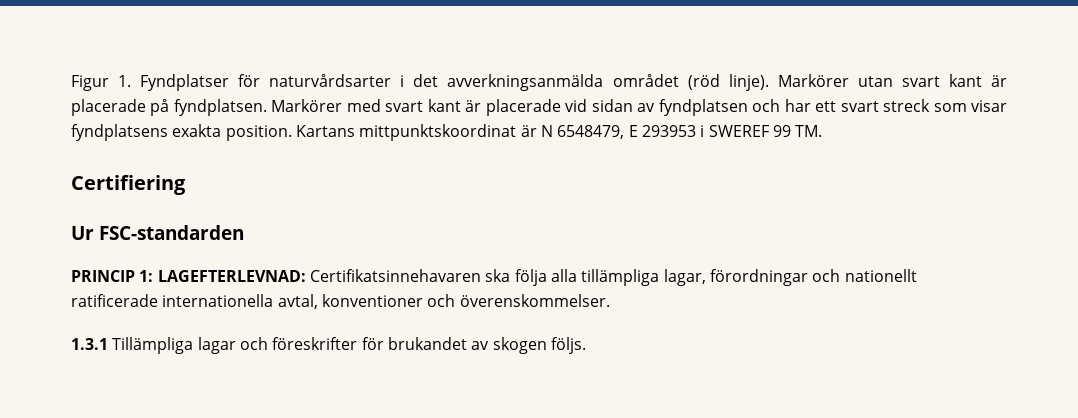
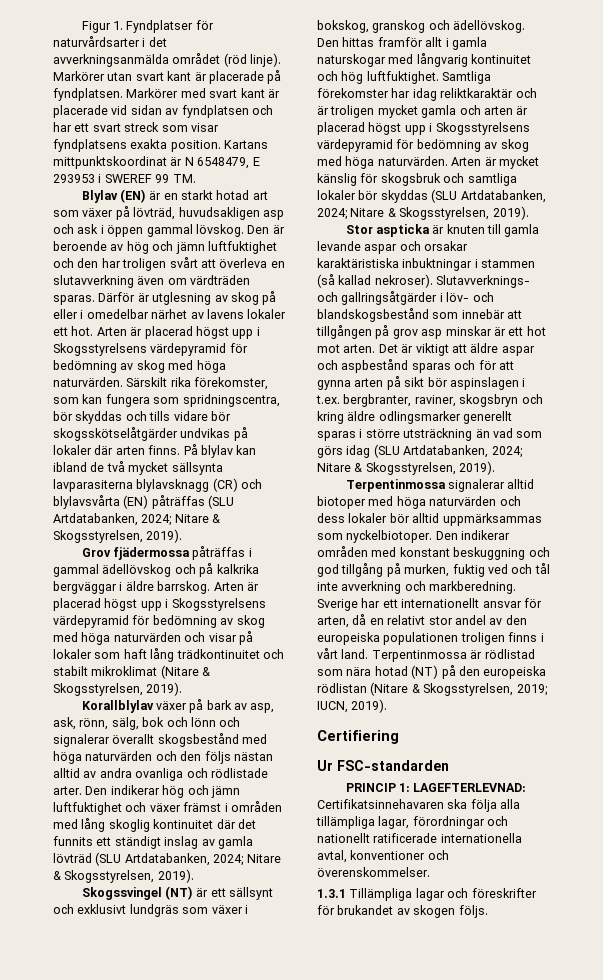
(823, 131) none -> [81,189,268,203] [53,206,284,220] [53,224,285,237] [53,241,277,254] [53,257,285,271] [53,275,251,288] [53,291,277,305] [53,309,287,319] [53,326,260,339] [53,343,248,356] [53,360,226,373] [53,377,269,390] [53,394,280,407] [53,411,231,424] [53,427,248,441] [53,444,257,458] [53,461,223,475] [53,478,263,492] [53,495,235,509] [53,513,221,526] [53,529,183,543] [81,546,252,560] [53,563,259,577] [53,581,259,594] [53,598,266,611] [53,615,265,628] [53,631,253,645] [53,648,284,662] [53,665,211,679] [53,682,183,696] [81,699,275,713] [53,717,241,730] [53,733,268,747] [53,751,273,764] [53,768,268,781] [53,785,240,798] [53,801,282,815] [53,818,256,832] [53,836,253,849] [53,852,281,866] [53,869,194,883] [81,886,274,900] [53,904,248,917] [317,20,526,33] [317,37,487,50] [317,53,532,67] [317,71,492,84] [317,88,537,101] [317,105,529,118] [317,122,530,135] [317,139,529,152] [317,156,539,169] [317,173,517,186] [317,189,546,203] [317,206,529,220] [345,224,540,237] [317,241,469,254] [317,258,536,271] [317,274,531,288] [317,291,494,305] [317,308,523,322] [316,325,546,339] [317,343,535,356] [317,359,514,373] [317,376,526,390] [316,394,543,407] [317,411,513,424] [317,428,543,441] [317,444,522,458] [317,461,496,475] [345,479,535,492] [317,496,521,509] [317,513,542,526] [317,530,511,543] [317,546,550,560] [317,563,550,577] [317,581,517,594] [317,598,542,611] [317,614,527,628] [317,632,544,645] [317,648,535,662] [317,665,547,679] [317,682,547,696] [317,699,388,713] // Blylav (EN) är en starkt hotad art som växer på lövträd, huvudsakligen asp och ask i öppen gammal lövskog. Den är beroende av hög och jämn luftfuktighet och den har troligen svårt att överleva en slutavverkning även om värdträden sparas. Därför är utglesning av skog på eller i omedelbar närhet av lavens lokaler ett hot. Arten är placerad högst upp i Skogsstyrelsens värdepyramid för bedömning av skog med höga naturvärden. Särskilt rika förekomster, som kan fungera som spridningscentra, bör skyddas och tills vidare bör skogsskötselåtgärder undvikas på lokaler där arten finns. På blylav kan ibland de två mycket sällsynta lavparasiterna blylavsknagg (CR) och blylavsvårta (EN) påträffas (SLU Artdatabanken, 2024; Nitare & Skogsstyrelsen, 2019). // Grov fjädermossa påträffas i gammal ädellövskog och på kalkrika bergväggar i äldre barrskog. Arten är placerad högst upp i Skogsstyrelsens värdepyramid för bedömning av skog med höga naturvärden och visar på lokaler som haft lång trädkontinuitet och stabilt mikroklimat (Nitare & Skogsstyrelsen, 2019). // Korallblylav växer på bark av asp, ask, rönn, sälg, bok och lönn och signalerar överallt skogsbestånd med höga naturvärden och den följs nästan alltid av andra ovanliga och rödlistade arter. Den indikerar hög och jämn luftfuktighet och växer främst i områden med lång skoglig kontinuitet där det funnits ett ständigt inslag av gamla lövträd (SLU Artdatabanken, 2024; Nitare & Skogsstyrelsen, 2019). // Skogssvingel (NT) är ett sällsynt och exklusivt lundgräs som växer i bokskog, granskog och ädellövskog. Den hittas framför allt i gamla naturskogar med långvarig kontinuitet och hög luftfuktighet. Samtliga förekomster har idag reliktkaraktär och är troligen mycket gamla och arten är placerad högst upp i Skogsstyrelsens värdepyramid för bedömning av skog med höga naturvärden. Arten är mycket känslig för skogsbruk och samtliga lokaler bör skyddas (SLU Artdatabanken, 2024; Nitare & Skogsstyrelsen, 2019). // Stor aspticka är knuten till gamla levande aspar och orsakar karaktäristiska inbuktningar i stammen (så kallad nekroser). Slutavverknings- och gallringsåtgärder i löv- och blandskogsbestånd som innebär att tillgången på grov asp minskar är ett hot mot arten. Det är viktigt att äldre aspar och aspbestånd sparas och för att gynna arten på sikt bör aspinslagen i t.ex. bergbranter, raviner, skogsbryn och kring äldre odlingsmarker generellt sparas i större utsträckning än vad som görs idag (SLU Artdatabanken, 2024; Nitare & Skogsstyrelsen, 2019). // Terpentinmossa signalerar alltid biotoper med höga naturvärden och dess lokaler bör alltid uppmärksammas som nyckelbiotoper. Den indikerar områden med konstant beskuggning och god tillgång på murken, fuktig ved och tål inte avverkning och markberedning. Sverige har ett internationellt ansvar för arten, då en relativt stor andel av den europeiska populationen troligen finns i vårt land. Terpentinmossa är rödlistad som nära hotad (NT) på den europeiska rödlistan (Nitare & Skogsstyrelsen, 2019; IUCN, 2019).

